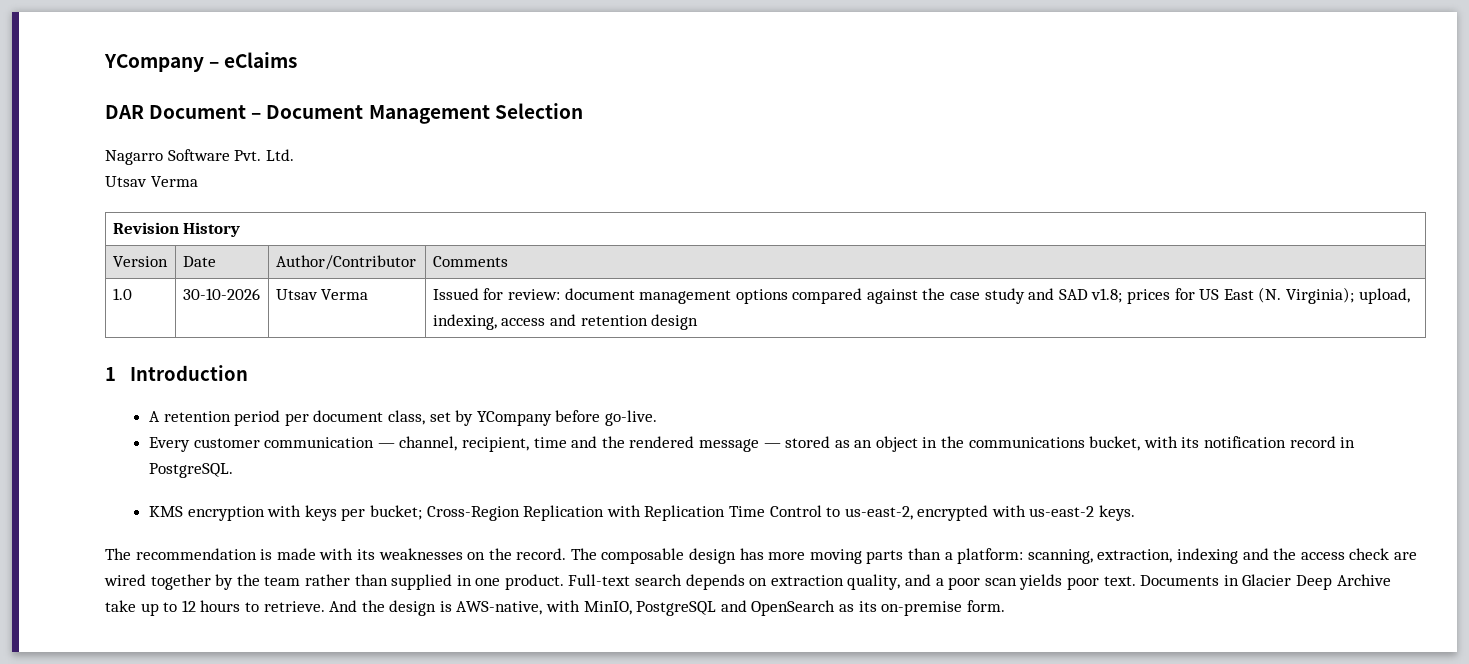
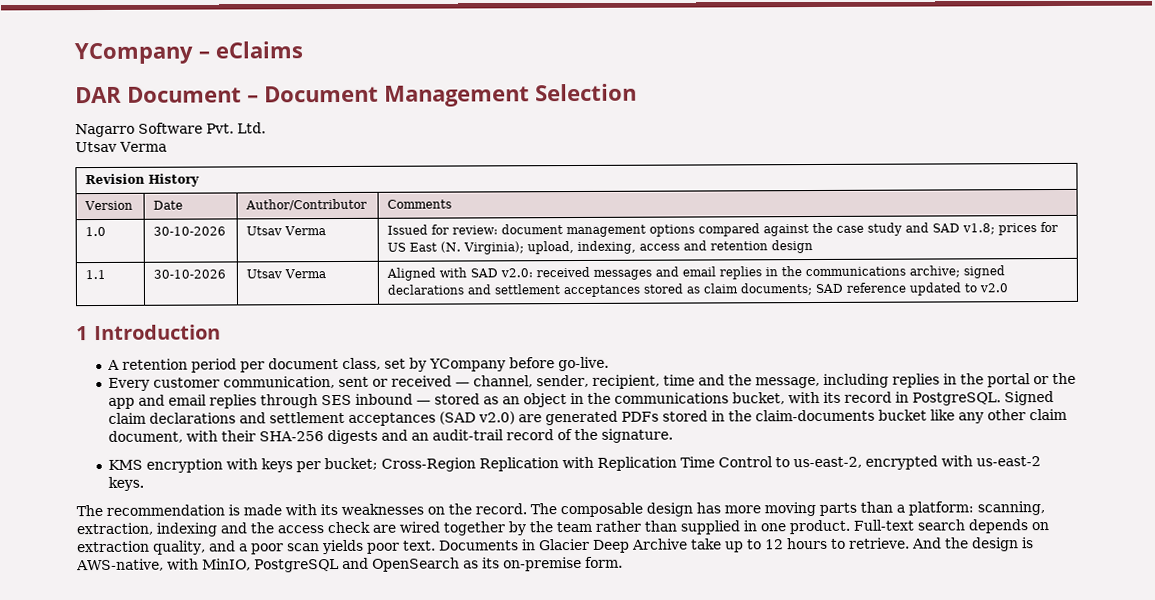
(699, 322) none -> [85,269,107,280] [153,269,227,279] [246,269,327,279] [386,265,1006,281] [387,282,1009,298] // 1.1 | 30-10-2026 | Utsav Verma | Aligned with SAD v2.0: received messages and email replies in the communications archive; signed declarations and settlement acceptances stored as claim documents; SAD reference updated to v2.0
[264,437,375,448] communication -> [223,375,453,389] communication, sent or received
(458, 443) none -> [536,374,590,388] sender,
[629,436,759,452] rendered message -> [755,372,1077,389] [108,393,414,409] message, including replies in the portal or the app and email replies through SES inbound
[1204,436,1287,448] notification -> (842, 397) none
(234, 470) none -> [1004,391,1055,406] [108,408,1068,426] [108,428,674,445] Signed claim declarations and settlement acceptances (SAD v2.0) are generated PDFs stored in the claim-documents bucket like any other claim document, with their SHA-256 digests and an audit-trail record of the signature.

